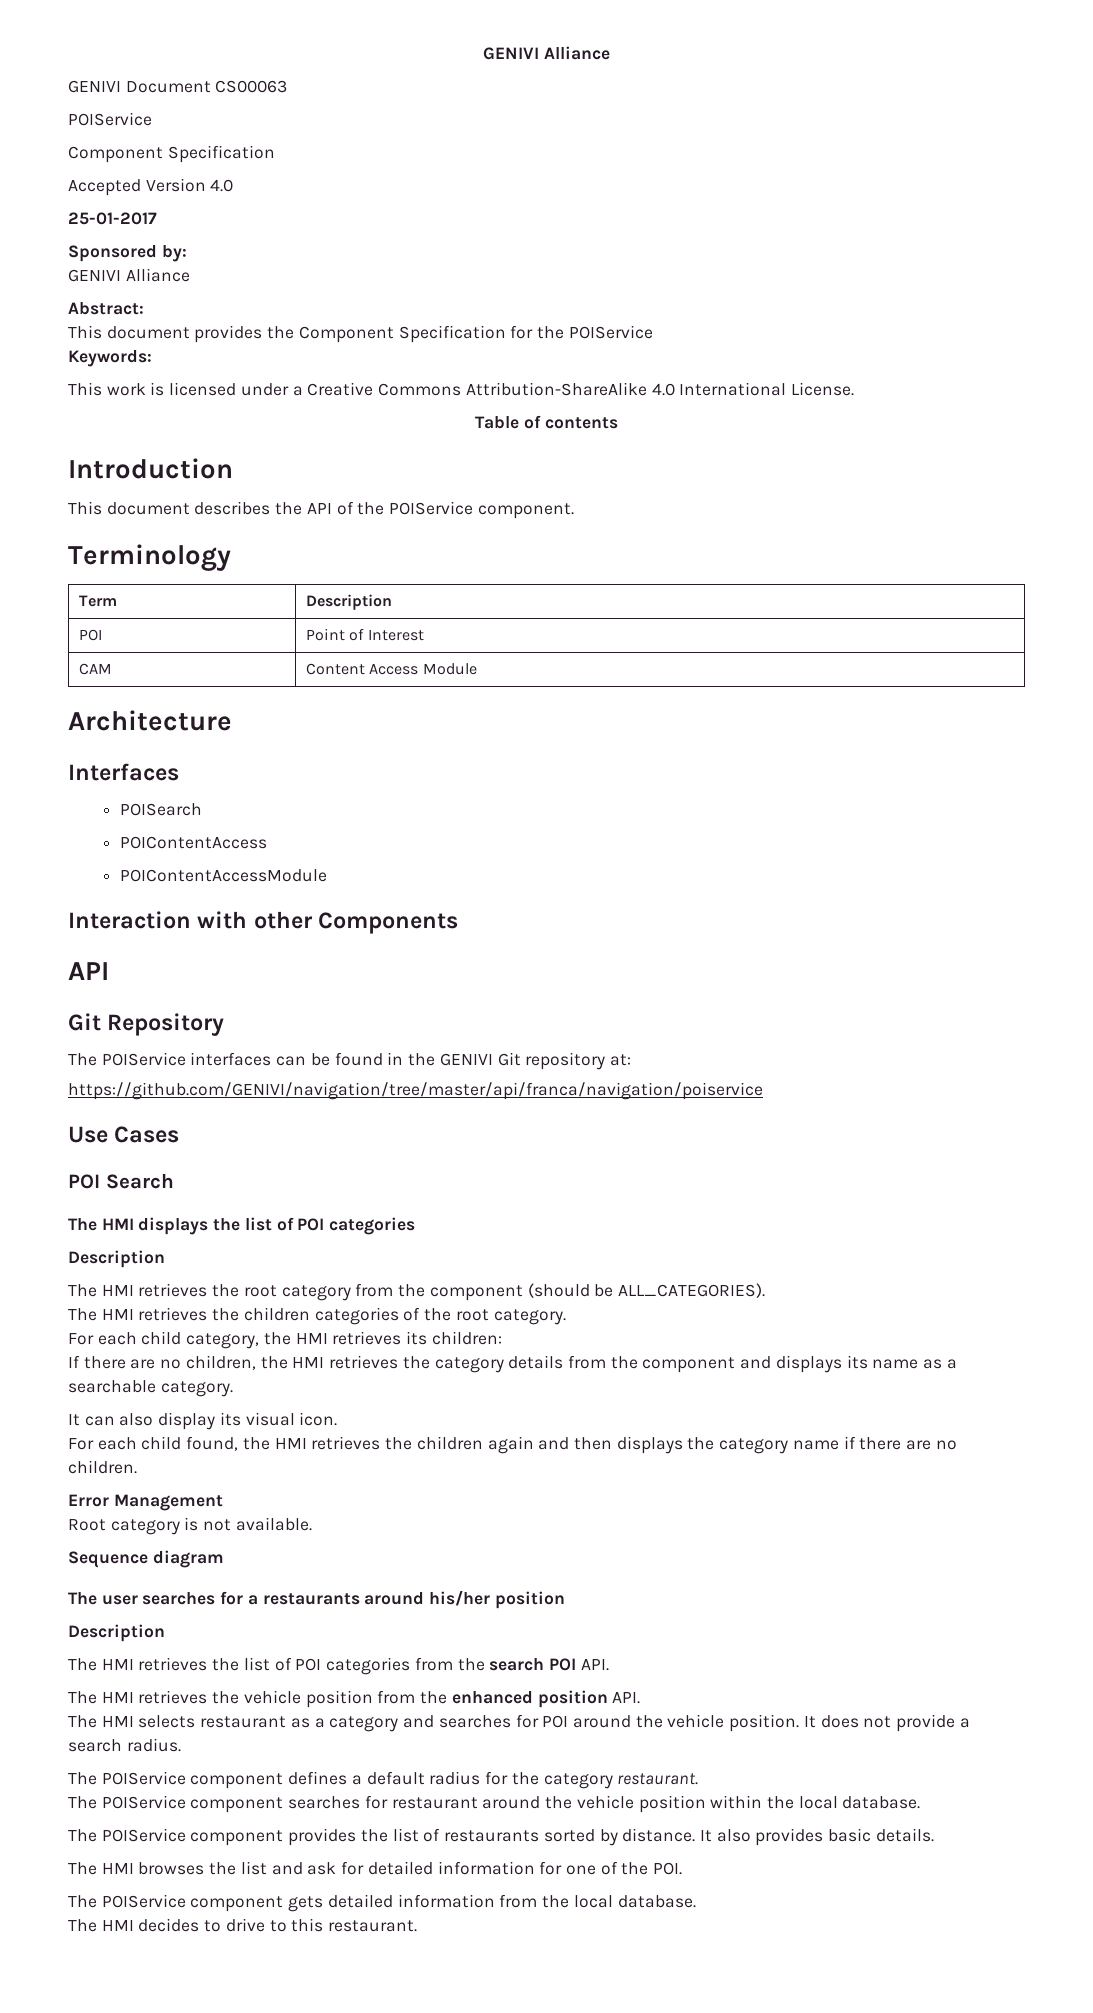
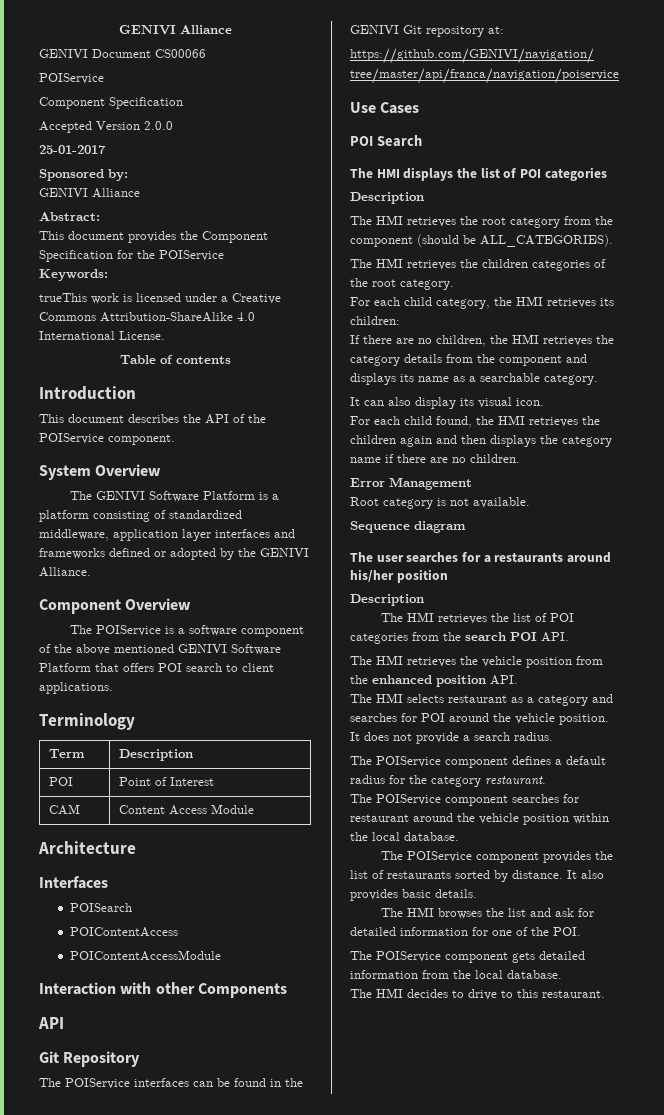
[215,80,288,93] CS00063 -> [155,49,206,58] CS00066
[210,179,234,192] 4.0 -> [144,121,173,130] 2.0.0
[68,382,102,396] This -> [39,293,87,302] trueThis
(574, 511) none -> [39,464,162,480] [70,491,280,502] [39,510,242,522] [39,529,295,541] [39,548,309,560] [39,567,91,577] [39,598,192,614] [70,625,305,637] [39,644,281,655] [39,663,274,672] [39,682,113,694] // System Overview // The GENIVI Software Platform is a platform consisting of standardized middleware, application layer interfaces and frameworks defined or adopted by the GENIVI Alliance. // Component Overview // The POIService is a software component of the above mentioned GENIVI Software Platform that offers POI search to client applications.

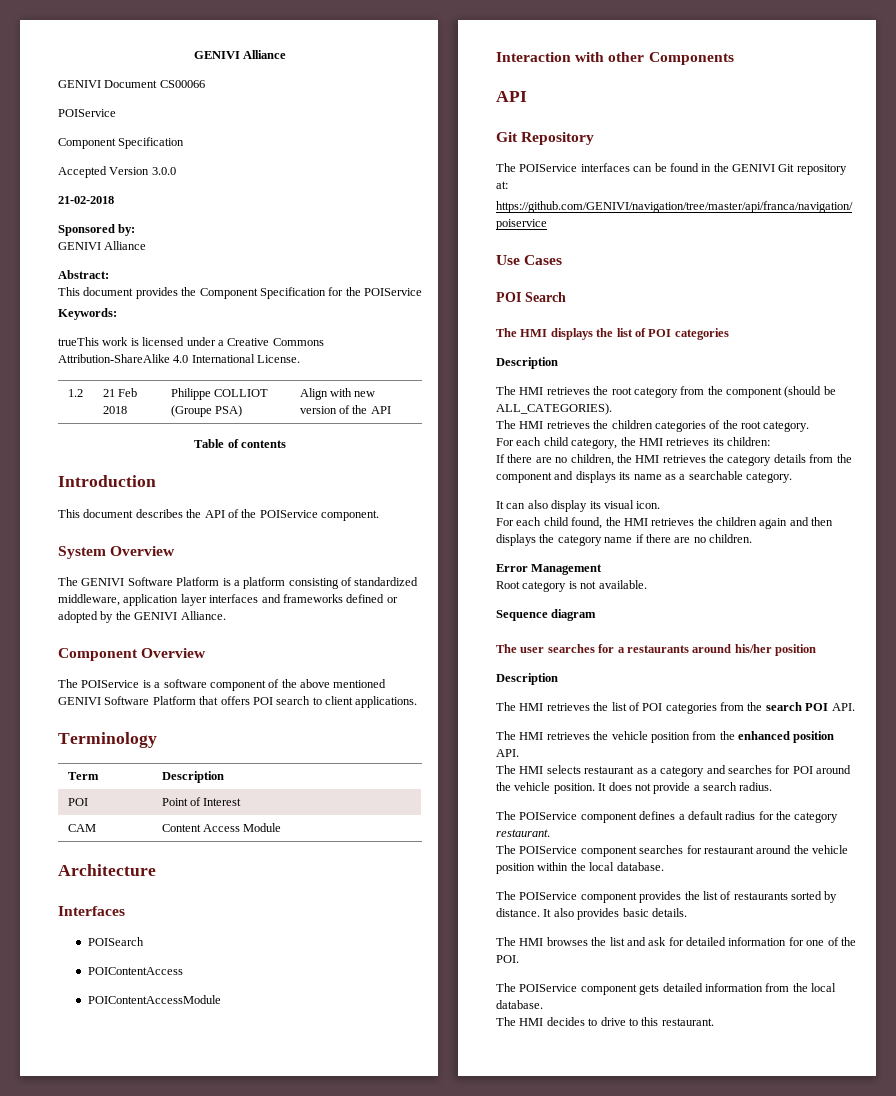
[144,121,173,130] [39,145,106,154] 2.0.0 // 25-01-2017 -> [151,167,176,175] [58,196,114,204] 3.0.0 // 21-02-2018
(165, 335) none -> [67,389,83,397] [102,388,138,397] [102,406,127,414] [170,388,269,400] [170,405,243,417] [299,388,376,400] [299,405,391,414] // 1.2 | 21 Feb 2018 | Philippe COLLIOT (Groupe PSA) | Align with new version of the API

